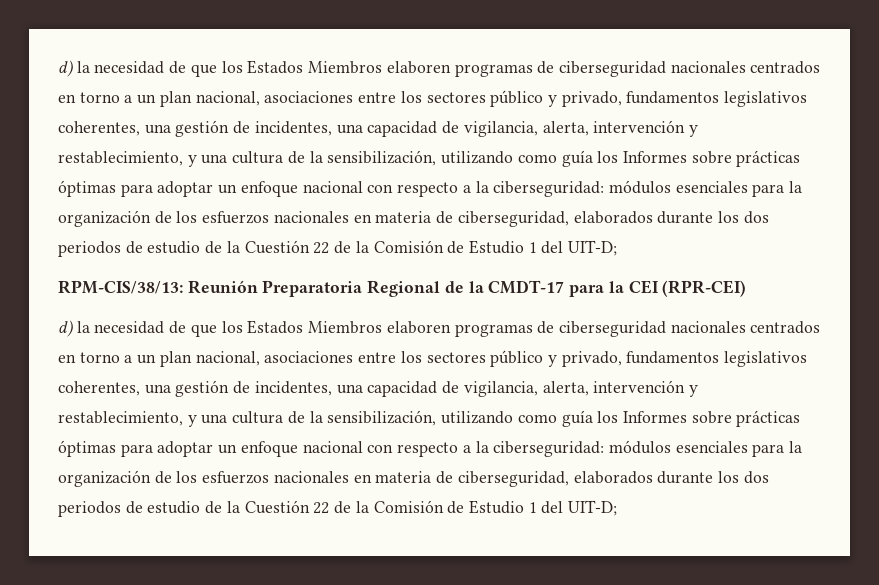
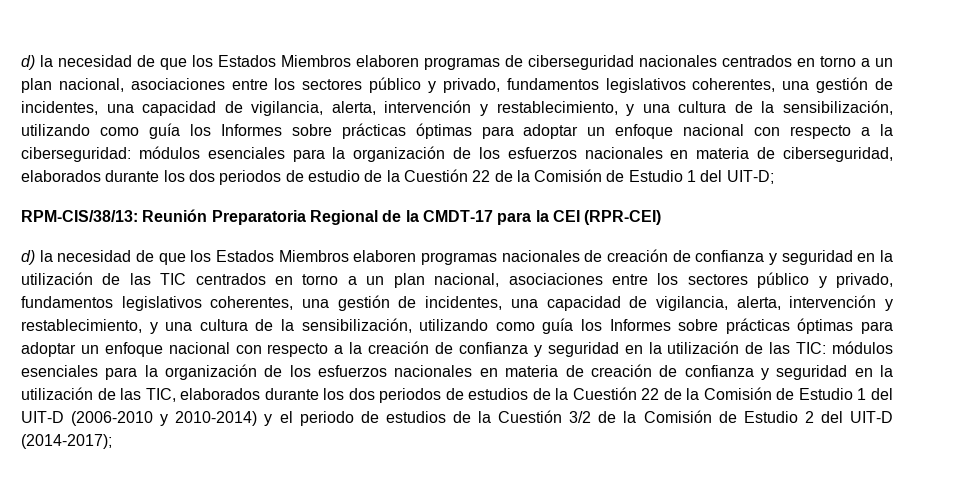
[537,321,746,337] de ciberseguridad nacionales -> [501,249,893,265] [21,272,187,285] nacionales de creación de confianza y seguridad en la utilización de las TIC
[493,441,605,457] ciberseguridad: -> [368,341,827,357] creación de confianza y seguridad en la utilización de las TIC:
[457,471,769,487] [58,501,201,517] ciberseguridad, elaborados durante los dos periodos de estudio -> [590,364,894,380] [21,387,529,403] creación de confianza y seguridad en la utilización de las TIC, elaborados durante los dos periodos de estudios
[568,500,618,516] UIT-D; -> [21,410,894,426] [21,434,112,449] UIT-D (2006-2010 y 2010-2014) y el periodo de estudios de la Cuestión 3/2 de la Comisión de Estudio 2 del UIT-D (2014-2017);

